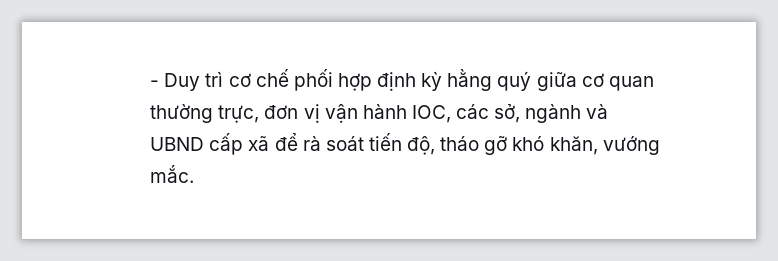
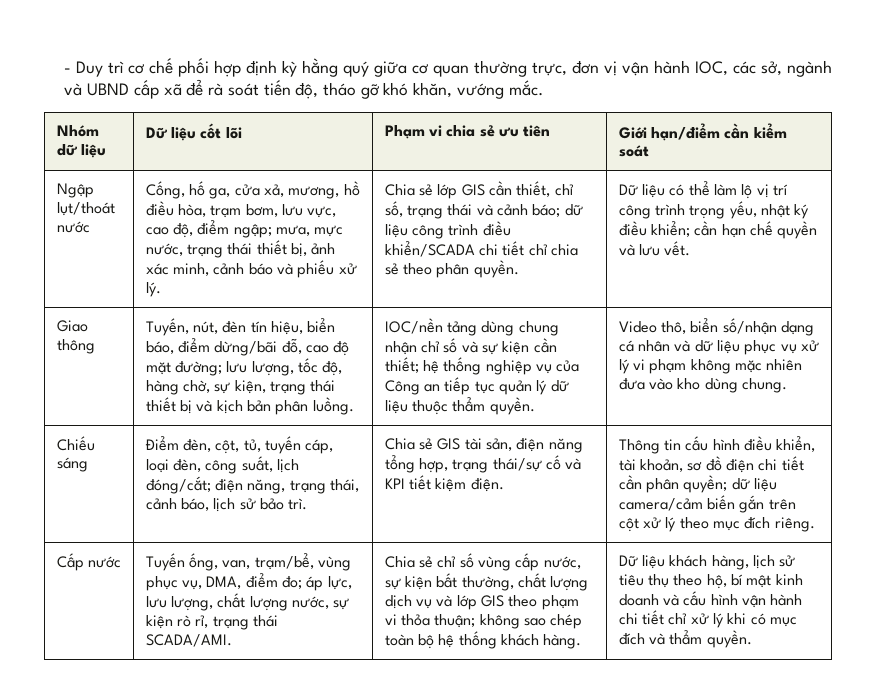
(195, 174) none -> [56,125,99,137] [56,144,107,158] [145,123,242,141] [384,125,551,139] [618,123,787,141] [618,145,649,157] [56,183,94,198] [56,202,115,216] [56,221,90,233] [145,181,360,199] [145,201,337,218] [145,220,344,238] [145,240,336,258] [145,260,357,278] [145,282,161,297] [384,181,574,199] [384,201,583,219] [384,221,511,239] [384,241,579,257] [384,260,519,278] [618,181,789,199] [618,201,810,219] [618,221,818,239] [618,241,691,256] [56,320,88,332] [56,339,95,354] [145,318,336,336] [145,338,350,356] [145,358,343,376] [145,380,336,395] [145,397,354,415] [384,318,559,336] [384,338,557,355] [384,357,580,375] [384,377,569,395] [384,397,535,415] [618,318,815,336] [618,340,820,355] [618,359,803,374] [618,378,788,393] [56,436,95,451] [56,457,88,472] [144,436,334,454] [145,456,300,474] [145,476,360,494] [145,498,308,512] [384,438,583,453] [384,455,582,473] [384,475,504,492] [618,436,816,454] [618,456,804,473] [618,475,778,493] [618,495,796,513] [618,517,815,532] [56,553,122,571] [145,553,352,571] [145,573,352,591] [145,593,350,611] [145,615,279,630] [145,634,232,647] [384,553,581,571] [384,573,589,591] [384,595,579,610] [384,614,583,629] [384,631,582,649] [618,555,796,570] [618,574,803,589] [618,591,803,608] [618,610,798,628] [618,630,752,648] // Nhóm dữ liệu | Dữ liệu cốt lõi | Phạm vi chia sẻ ưu tiên | Giới hạn/điểm cần kiểm soát // Ngập lụt/thoát nước | Cống, hố ga, cửa xả, mương, hồ điều hòa, trạm bơm, lưu vực, cao độ, điểm ngập; mưa, mực nước, trạng thái thiết bị, ảnh xác minh, cảnh báo và phiếu xử lý. | Chia sẻ lớp GIS cần thiết, chỉ số, trạng thái và cảnh báo; dữ liệu công trình điều khiển/SCADA chi tiết chỉ chia sẻ theo phân quyền. | Dữ liệu có thể làm lộ vị trí công trình trọng yếu, nhật ký điều khiển; cần hạn chế quyền và lưu vết. // Giao thông | Tuyến, nút, đèn tín hiệu, biển báo, điểm dừng/bãi đỗ, cao độ mặt đường; lưu lượng, tốc độ, hàng chờ, sự kiện, trạng thái thiết bị và kịch bản phân luồng. | IOC/nền tảng dùng chung nhận chỉ số và sự kiện cần thiết; hệ thống nghiệp vụ của Công an tiếp tục quản lý dữ liệu thuộc thẩm quyền. | Video thô, biển số/nhận dạng cá nhân và dữ liệu phục vụ xử lý vi phạm không mặc nhiên đưa vào kho dùng chung. // Chiếu sáng | Điểm đèn, cột, tủ, tuyến cáp, loại đèn, công suất, lịch đóng/cắt; điện năng, trạng thái, cảnh báo, lịch sử bảo trì. | Chia sẻ GIS tài sản, điện năng tổng hợp, trạng thái/sự cố và KPI tiết kiệm điện. | Thông tin cấu hình điều khiển, tài khoản, sơ đồ điện chi tiết cần phân quyền; dữ liệu camera/cảm biến gắn trên cột xử lý theo mục đích riêng. // Cấp nước | Tuyến ống, van, trạm/bể, vùng phục vụ, DMA, điểm đo; áp lực, lưu lượng, chất lượng nước, sự kiện rò rỉ, trạng thái SCADA/AMI. | Chia sẻ chỉ số vùng cấp nước, sự kiện bất thường, chất lượng dịch vụ và lớp GIS theo phạm vi thỏa thuận; không sao chép toàn bộ hệ thống khách hàng. | Dữ liệu khách hàng, lịch sử tiêu thụ theo hộ, bí mật kinh doanh và cấu hình vận hành chi tiết chỉ xử lý khi có mục đích và thẩm quyền.

